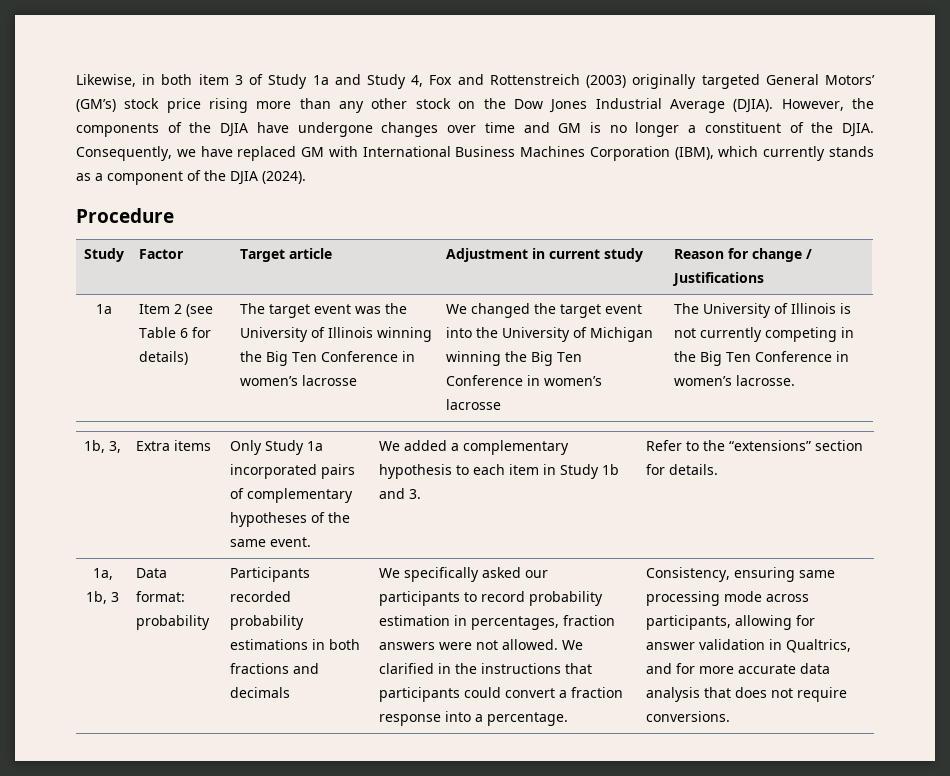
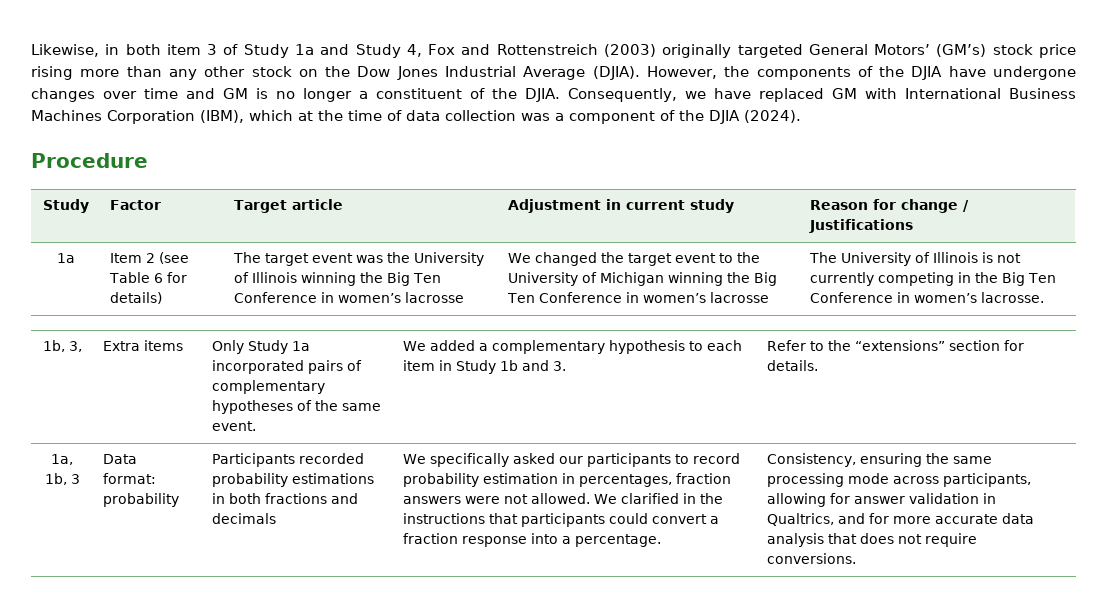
[763,146,874,161] [76,173,91,181] currently stands as -> [298,110,550,121] at the time of data collection was
[445,327,472,338] into -> [718,253,733,263] to
(795, 574) none -> [925,453,949,464] the

